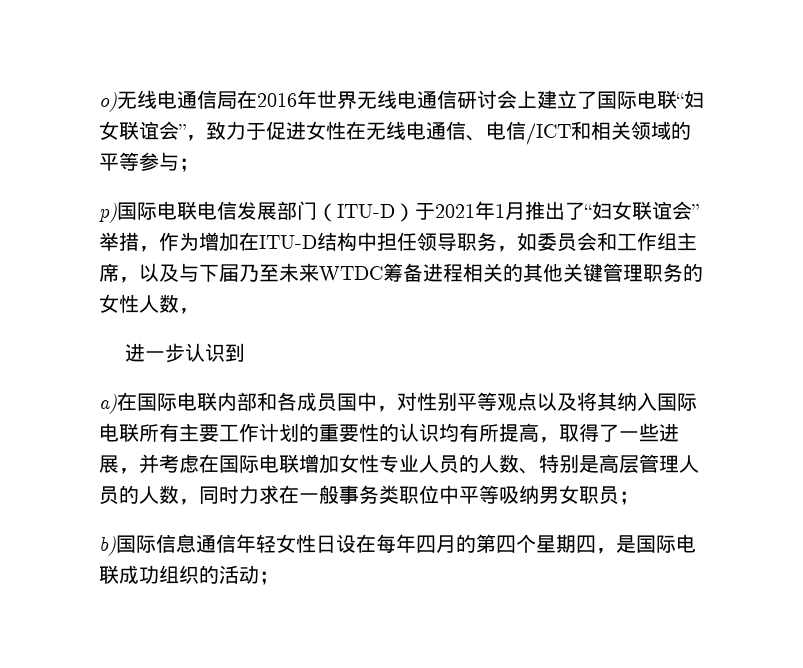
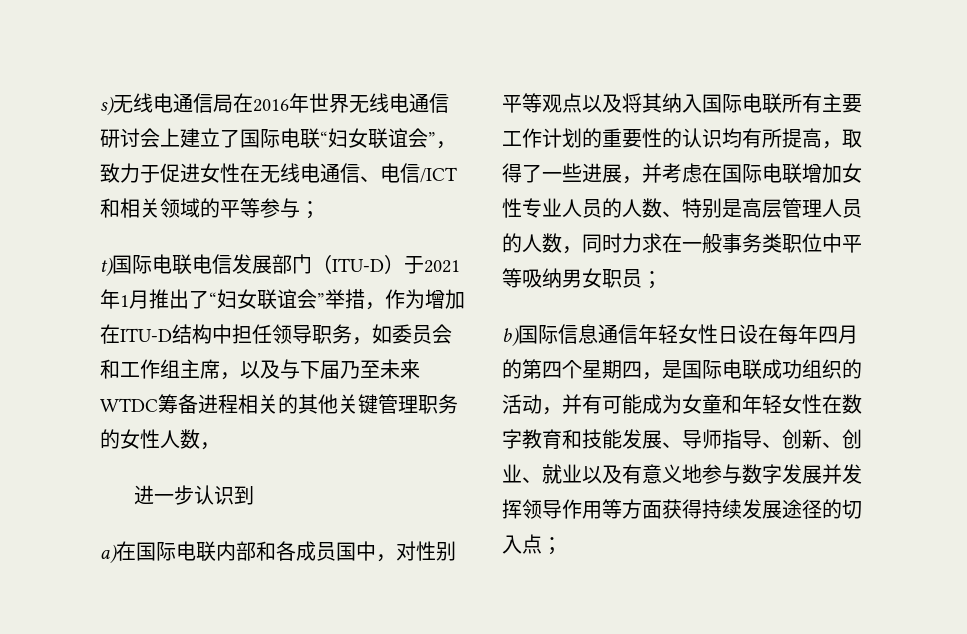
[99,92,117,112] o) -> [100,96,114,116] s)
[99,203,117,223] p) -> [100,257,113,277] t)
(259, 574) none -> [542,394,862,415] [502,429,862,449] [502,464,862,484] [502,499,862,519] [502,534,542,554] ，并有可能成为女童和年轻女性在数字教育和技能发展、导师指导、创新、创业、就业以及有意义地参与数字发展并发挥领导作用等方面获得持续发展途径的切入点

